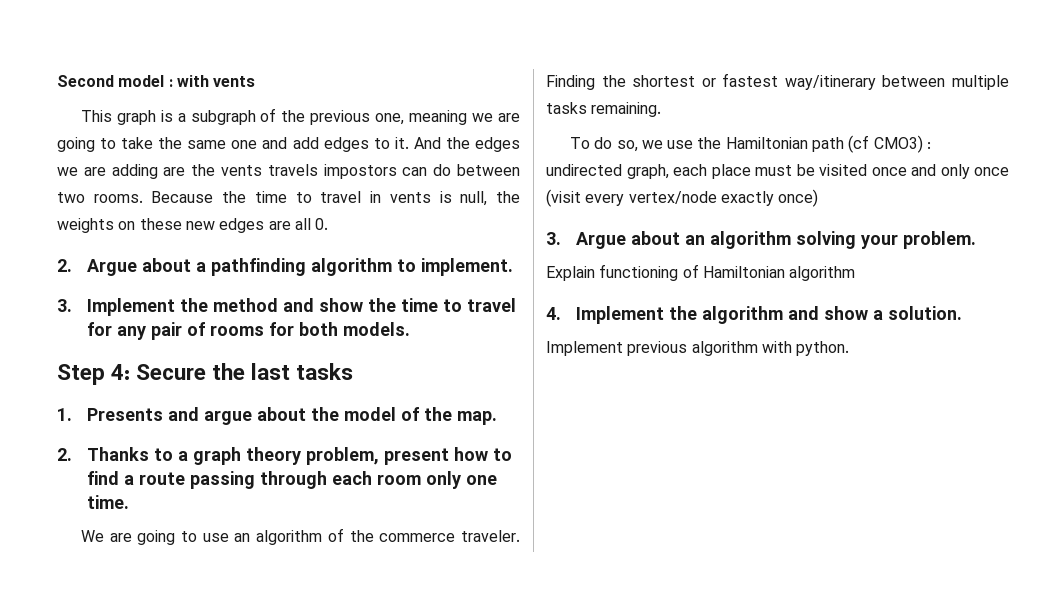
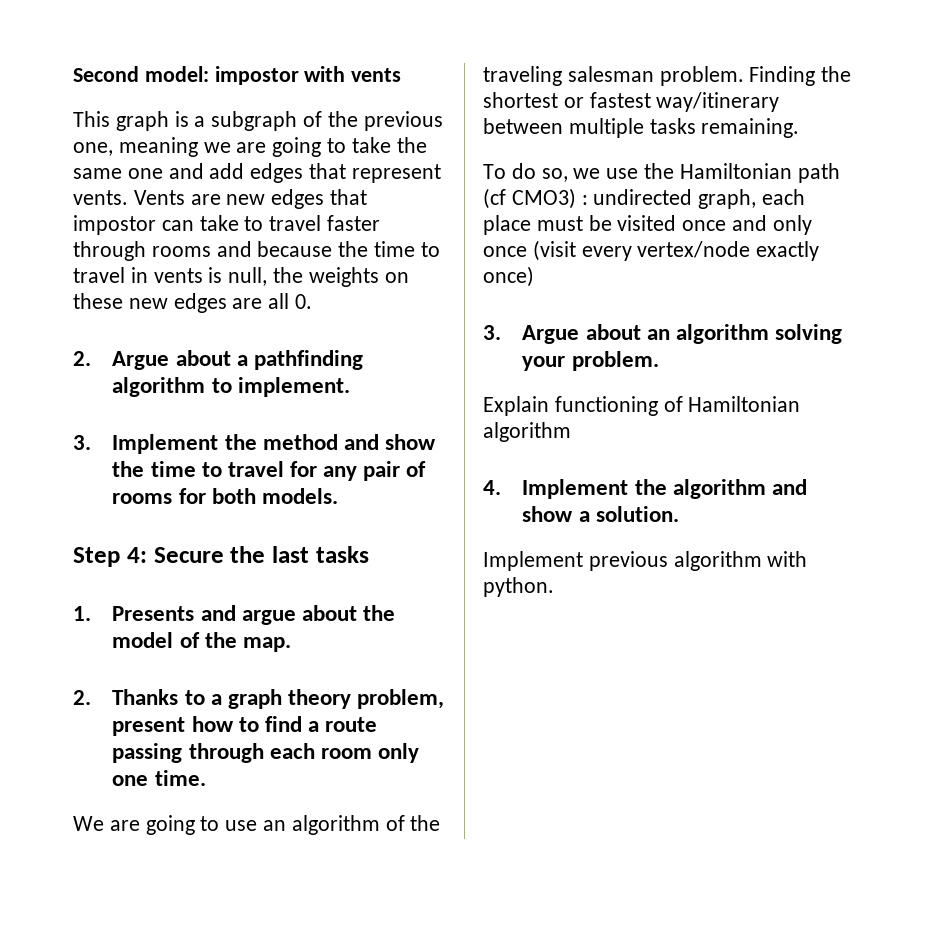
[118,75,173,87] model : -> [144,66,299,85] model: impostor
[373,137,520,152] [57,164,520,179] [57,191,214,203] to it. And the edges we are adding are the vents travels impostors can do between two rooms. Because -> [309,163,441,183] [73,189,368,209] [73,215,381,235] [73,241,333,261] that represent vents. Vents are new edges that impostor can take to travel faster through rooms and because
[379,530,520,542] commerce traveler. -> [483,66,744,86] traveling salesman problem.

